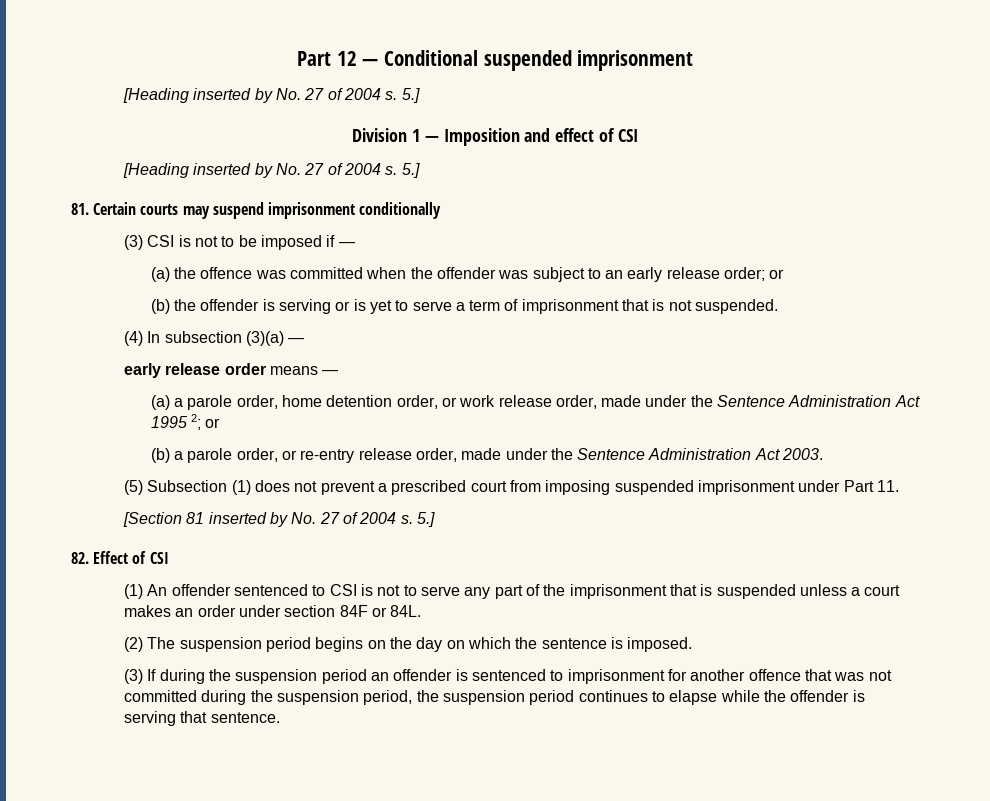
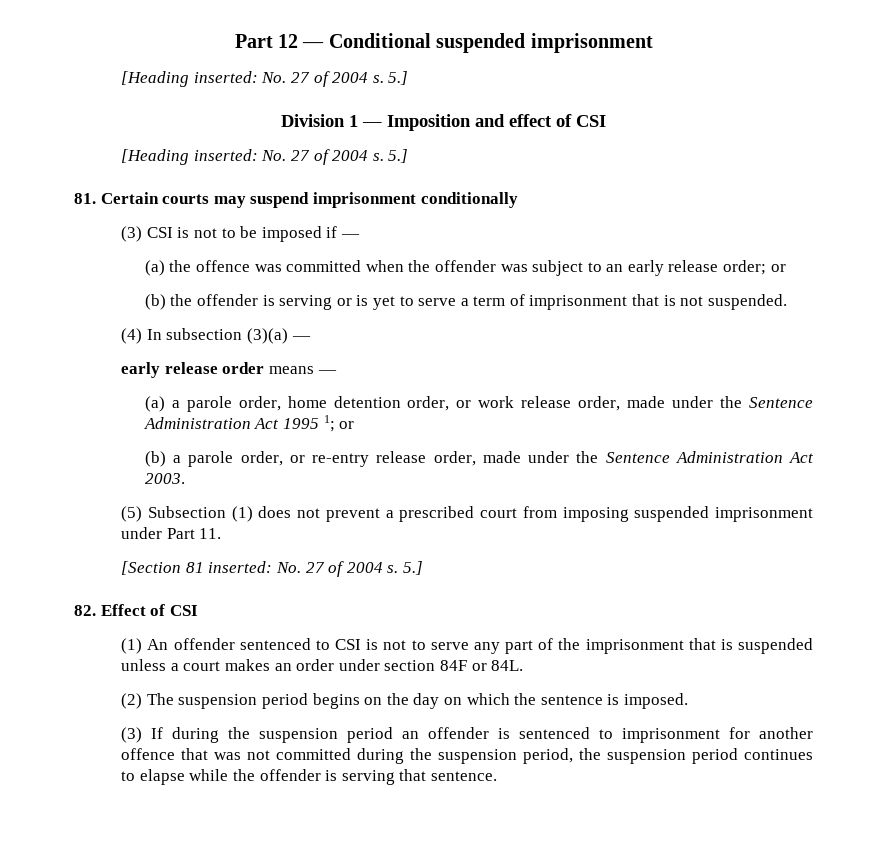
[193,88,273,103] inserted by -> [193,71,258,83] inserted:
[193,163,273,178] inserted by -> [193,149,258,161] inserted:
[190,414,201,430] 2; -> [323,415,335,432] 1;
[208,512,289,527] inserted by -> [208,561,273,573] inserted:

